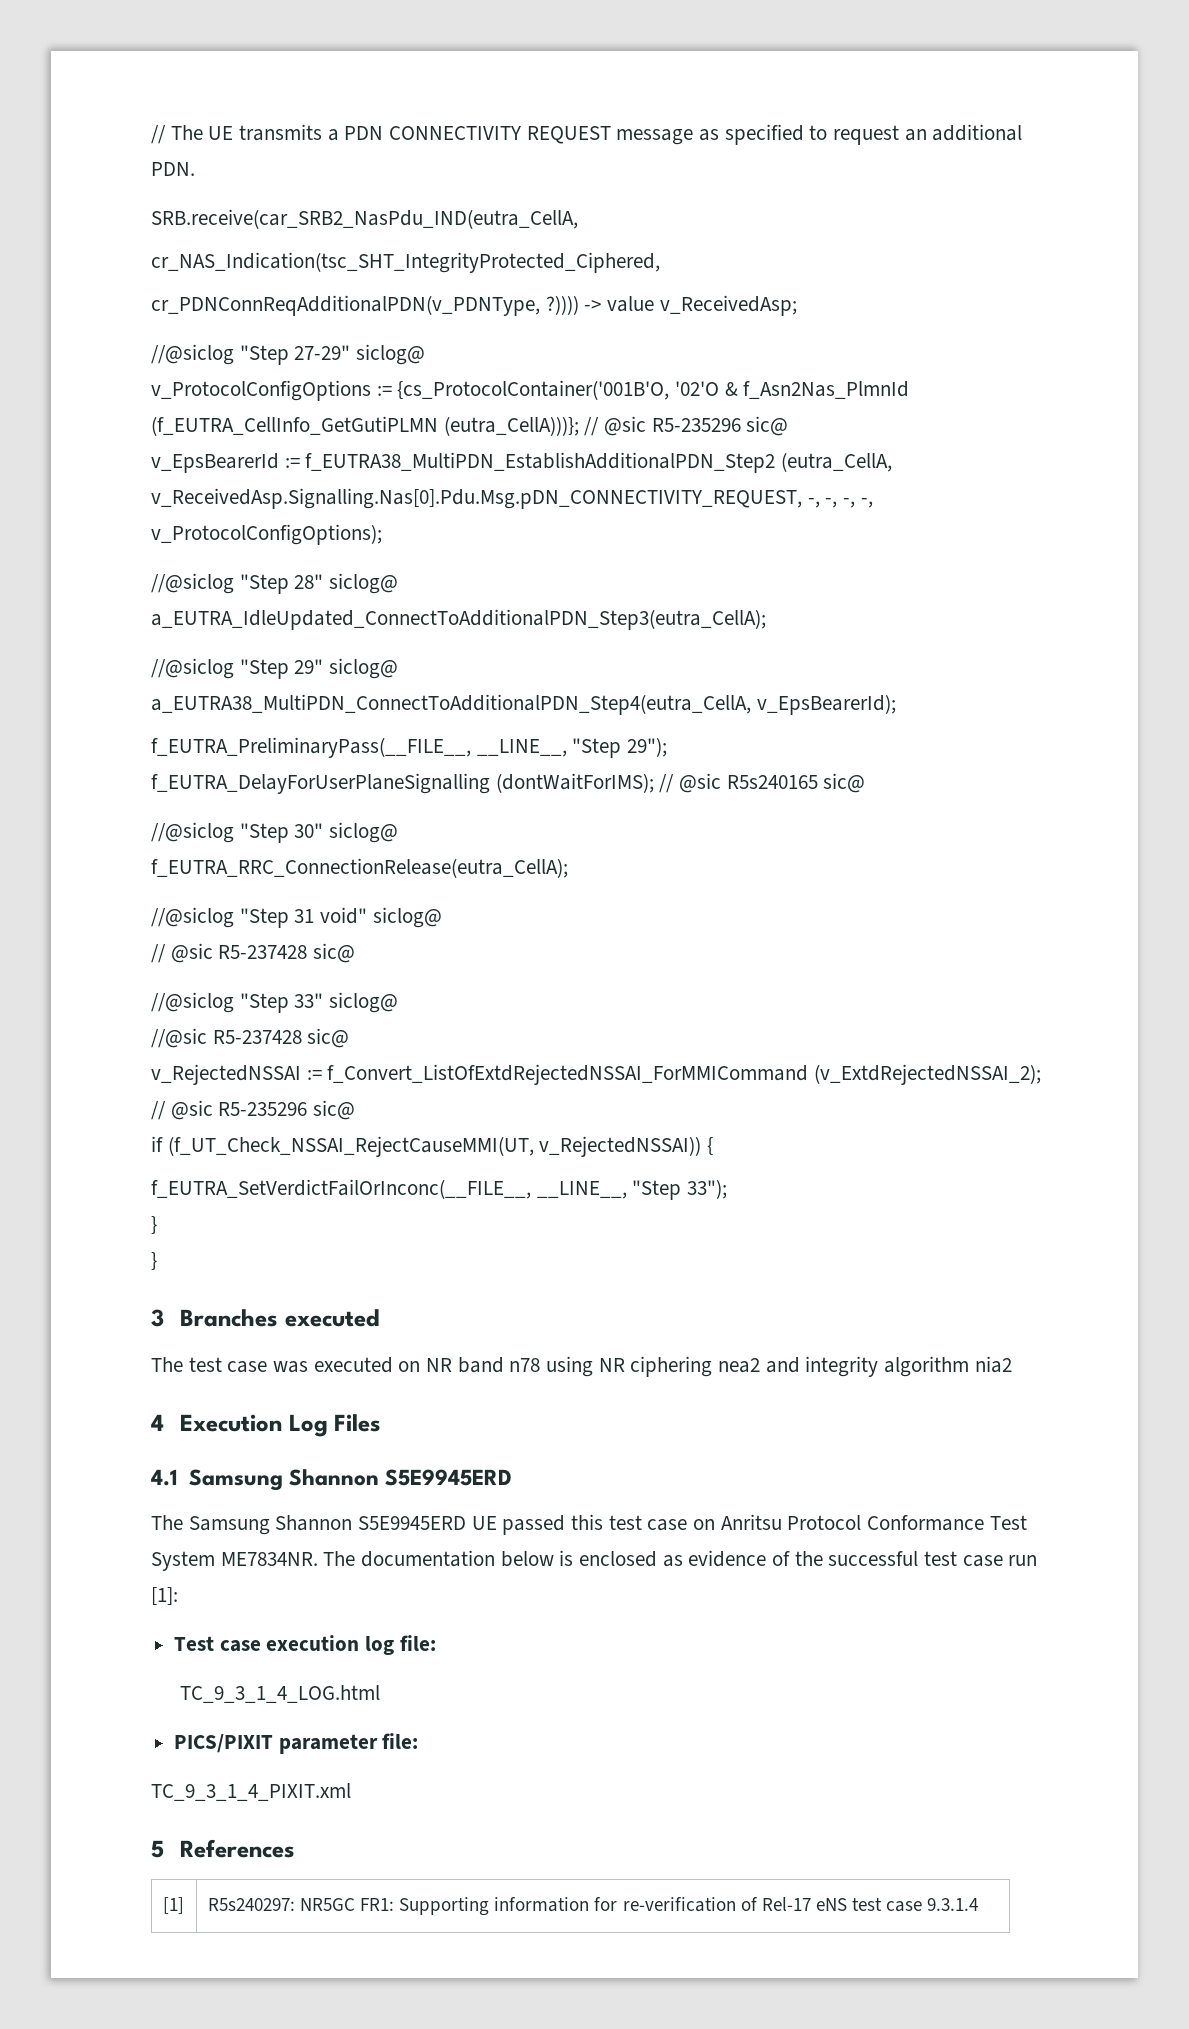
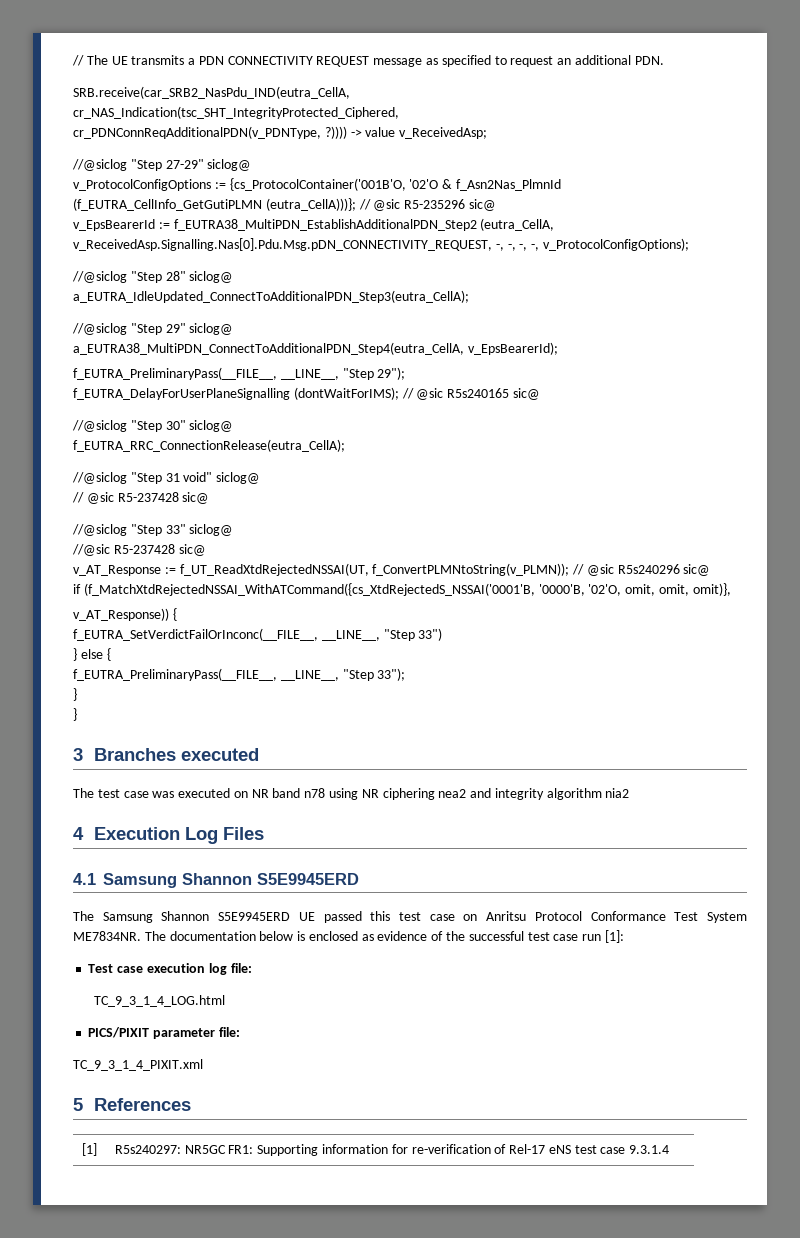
[151,1064,1042,1085] [151,1100,308,1120] v_RejectedNSSAI := f_Convert_ListOfExtdRejectedNSSAI_ForMMICommand (v_ExtdRejectedNSSAI_2); // @sic R5-235296 -> [73,563,680,576] v_AT_Response := f_UT_ReadXtdRejectedNSSAI(UT, f_ConvertPLMNtoString(v_PLMN)); // @sic R5s240296
[167,1136,714,1157] [151,1179,531,1199] (f_UT_Check_NSSAI_RejectCauseMMI(UT, v_RejectedNSSAI)) { // f_EUTRA_SetVerdictFailOrInconc(__FILE__, -> [83,583,731,596] [73,608,177,621] [73,628,443,641] [73,648,111,661] [73,668,277,681] (f_MatchXtdRejectedNSSAI_WithATCommand({cs_XtdRejectedS_NSSAI('0001'B, '0000'B, '02'O, omit, omit, omit)}, // v_AT_Response)) { // f_EUTRA_SetVerdictFailOrInconc(__FILE__, __LINE__, "Step 33") // } else { // f_EUTRA_PreliminaryPass(__FILE__,

